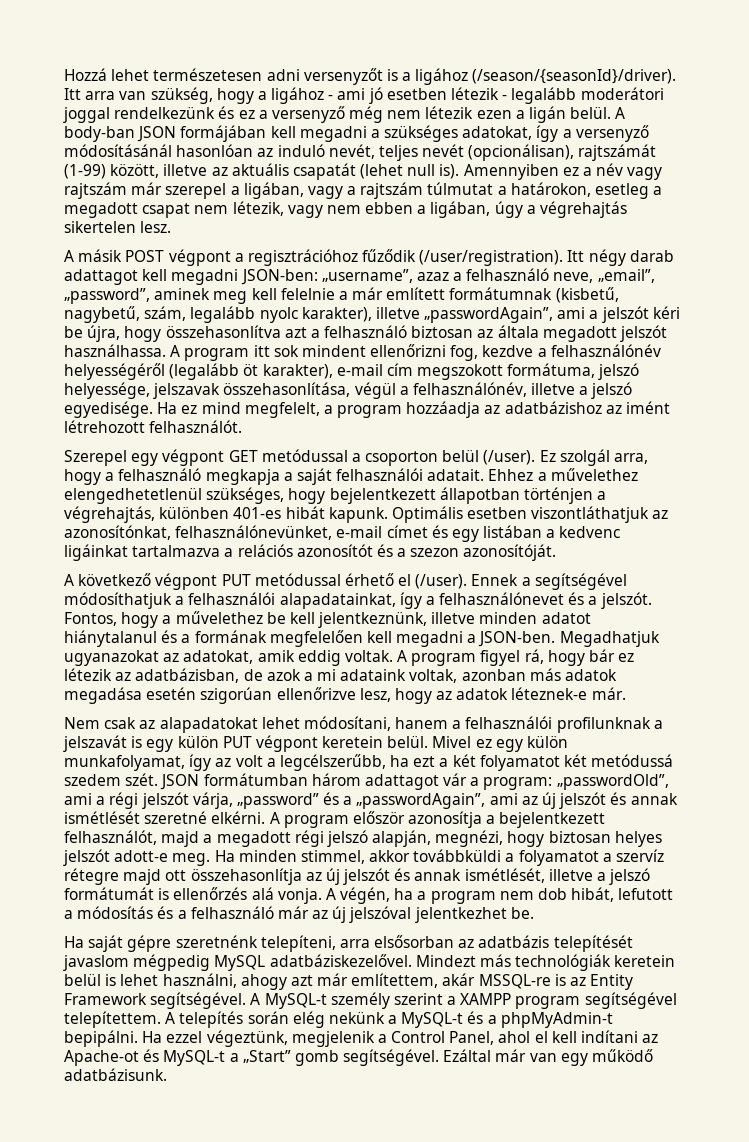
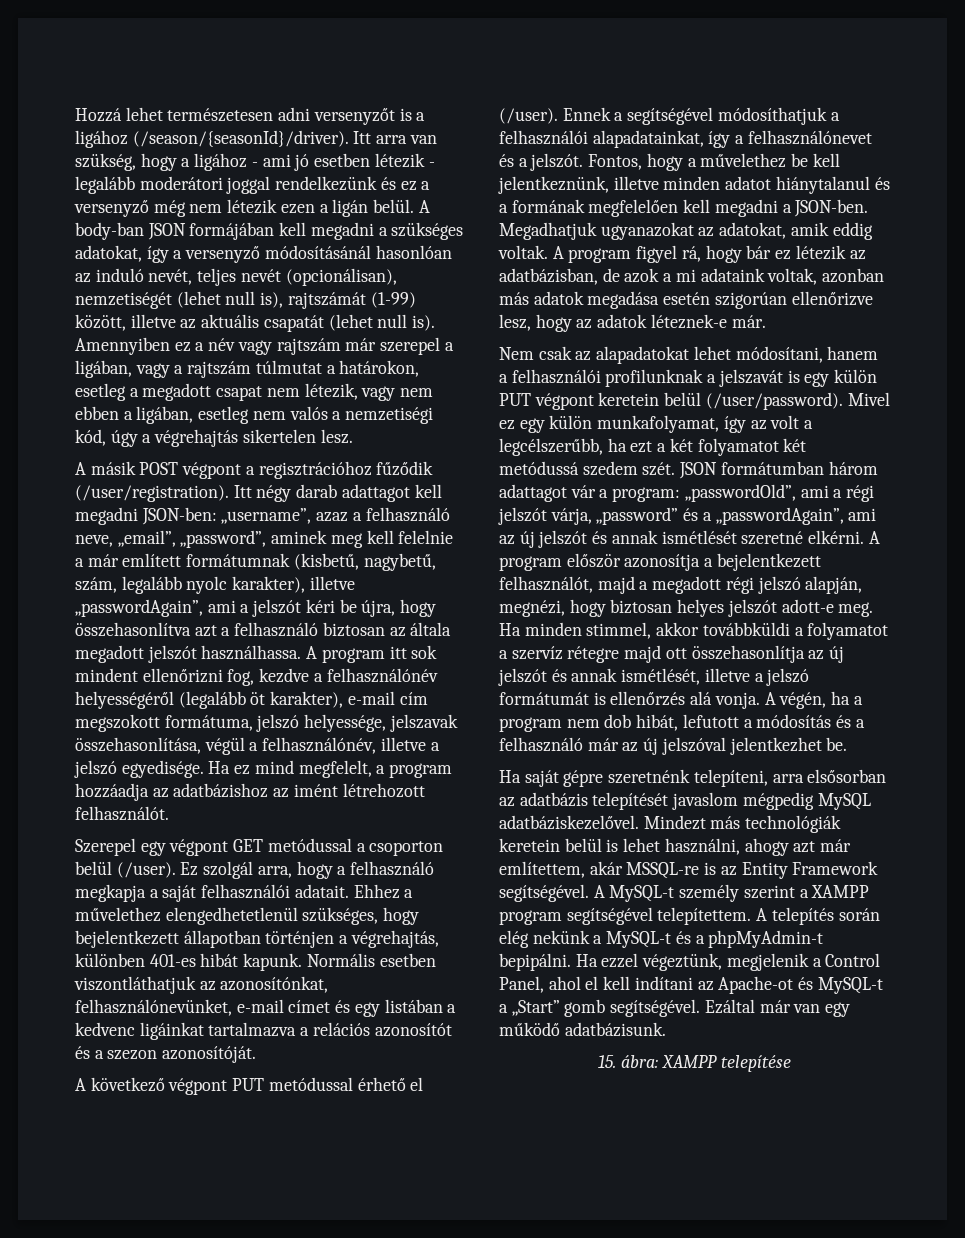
(575, 152) none -> [75,291,284,309] nemzetiségét (lehet null is),
(491, 209) none -> [198,406,434,424] [75,429,106,446] esetleg nem valós a nemzetiségi kód,
[391,506,463,523] Optimális -> [306,953,375,967] Normális
[387,736,429,748] belül. -> [664,392,843,410] belül (/user/password).
(167, 1074) none -> [598,1055,791,1072] // 15. ábra: XAMPP telepítése

